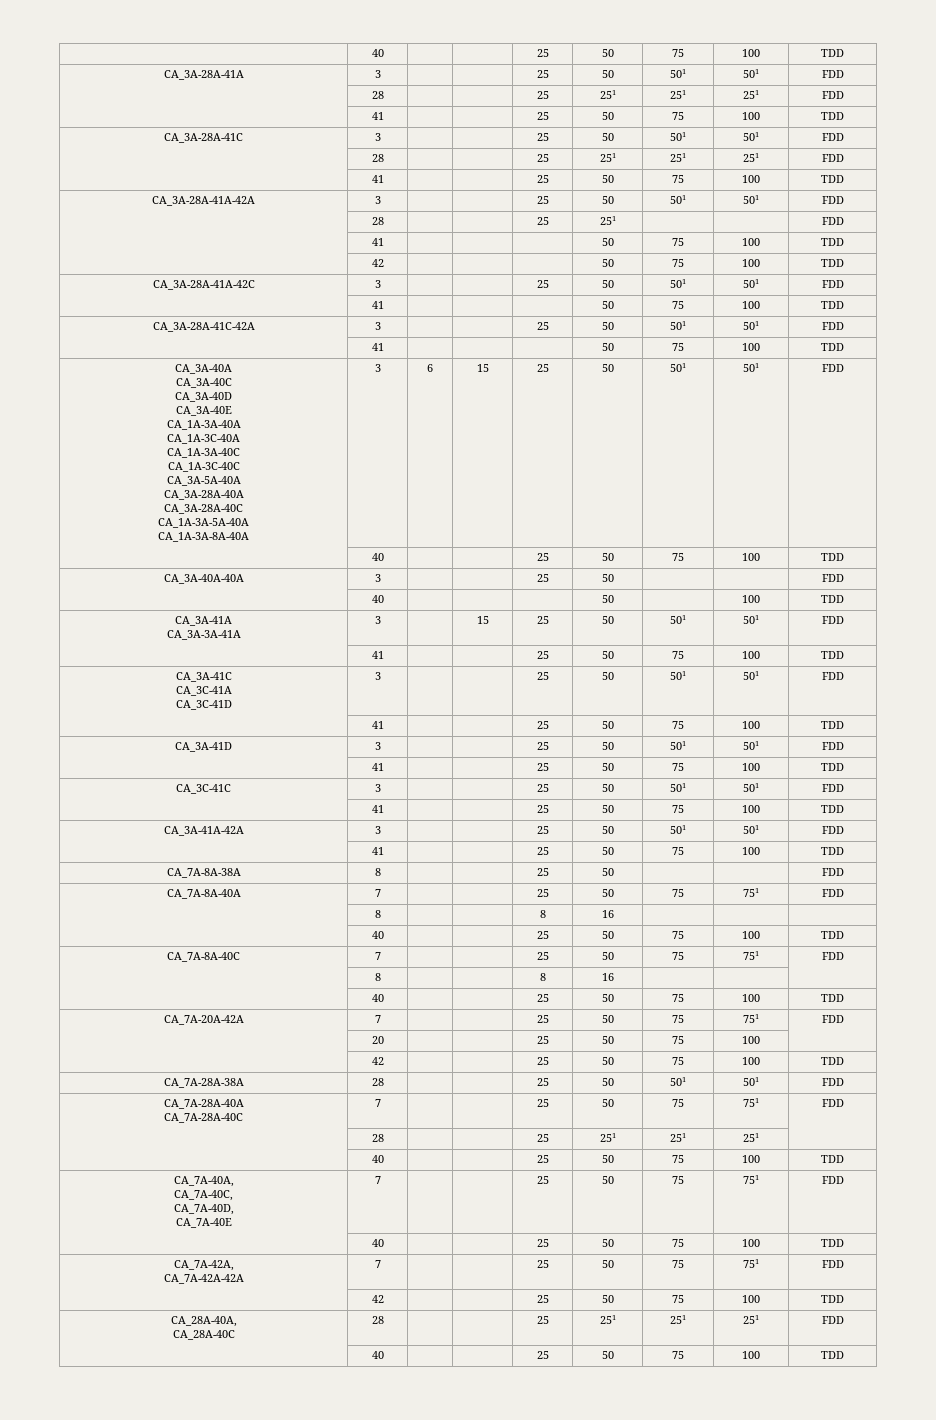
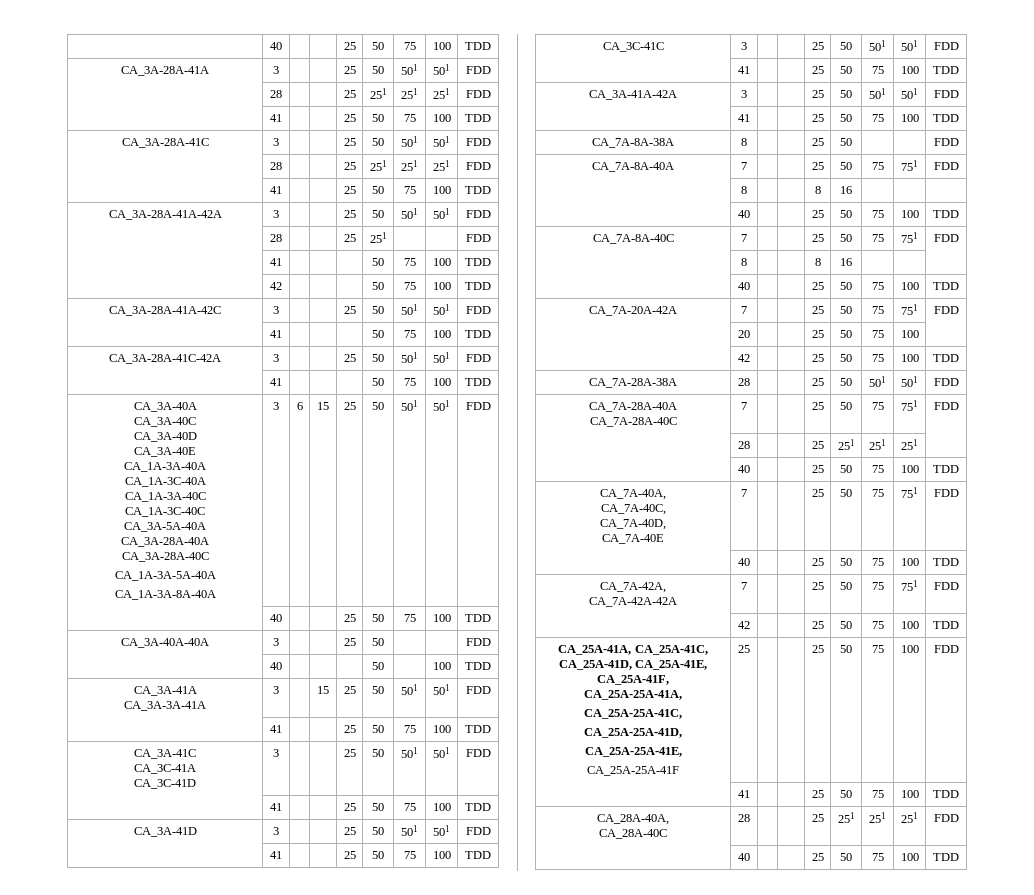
(844, 1299) none -> [558,645,708,655] [558,660,708,670] [597,675,669,685] [584,690,682,700] [584,709,682,719] [584,728,682,738] [584,747,682,757] [587,766,679,776] [738,645,750,653] [811,645,824,653] [840,645,852,653] [871,645,884,653] [900,645,919,653] [933,645,959,653] [738,790,750,798] [811,790,824,798] [840,790,852,798] [871,790,884,798] [900,790,919,798] [933,790,959,798] // CA_25A-41A, CA_25A-41C, CA_25A-41D, CA_25A-41E, CA_25A-41F, // CA_25A-25A-41A, // CA_25A-25A-41C, // CA_25A-25A-41D, // CA_25A-25A-41E, // CA_25A-25A-41F | 25 | | | 25 | 50 | 75 | 100 | FDD // | 41 | | | 25 | 50 | 75 | 100 | TDD

